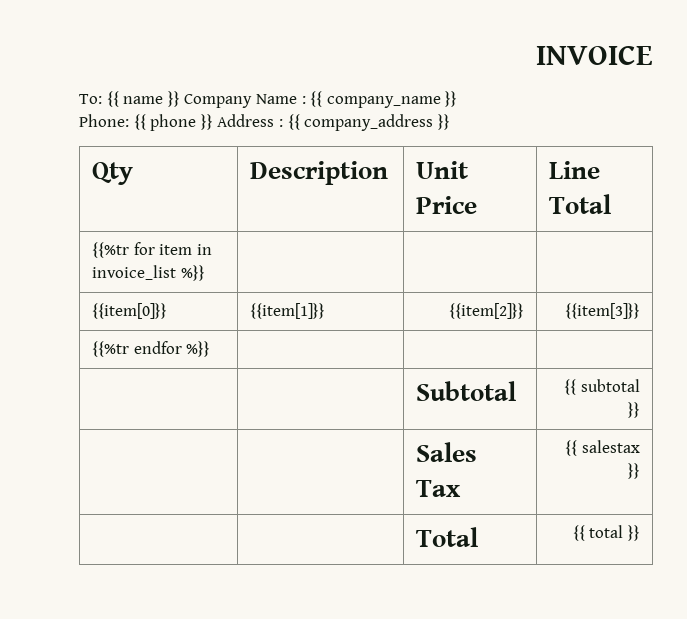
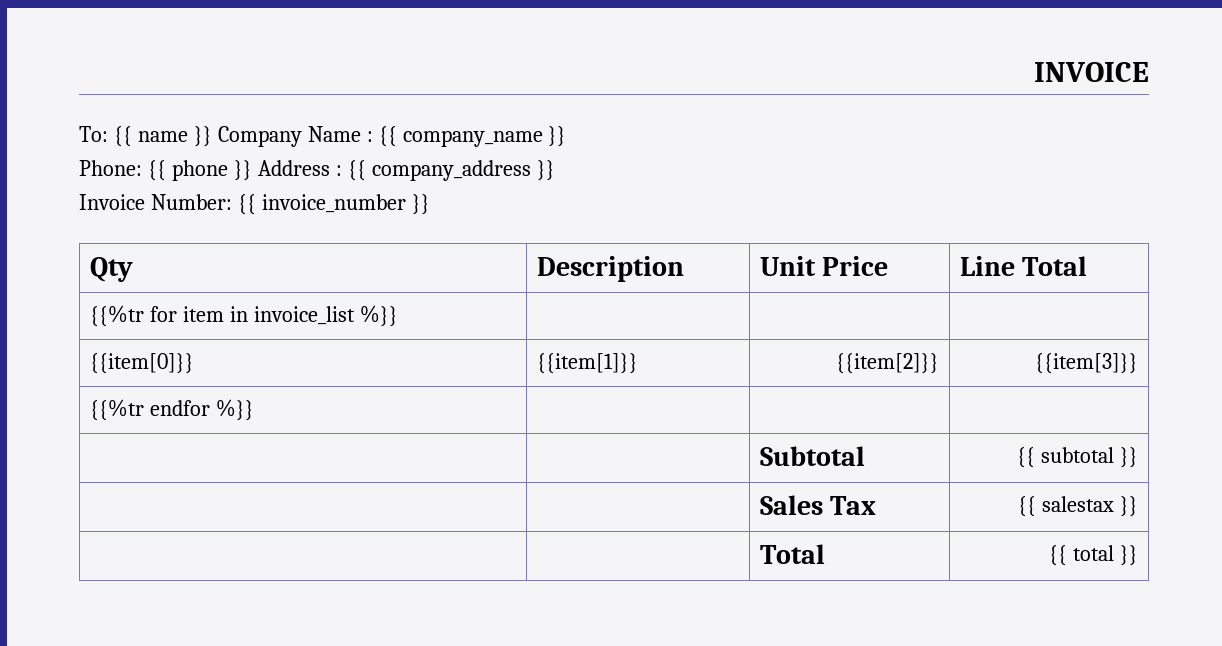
(450, 122) none -> [79,194,430,215] // Invoice Number: {{ invoice_number }}

